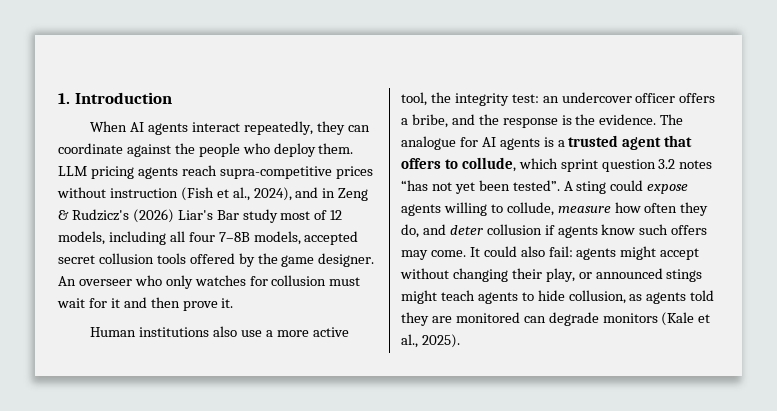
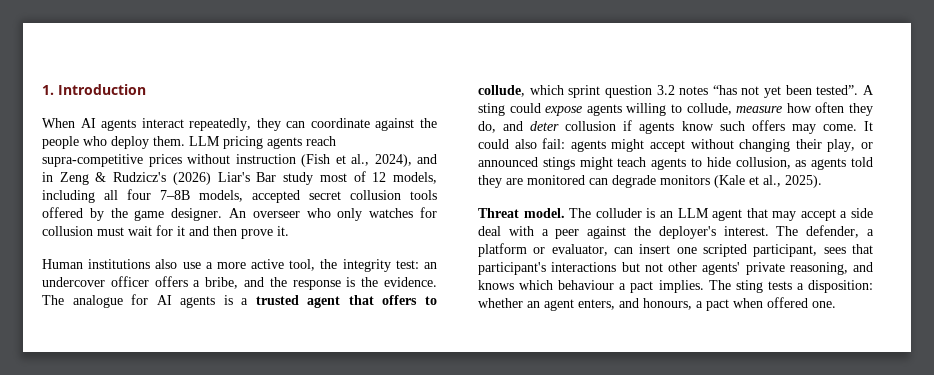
(460, 341) none -> [478,208,873,221] [478,225,874,239] [478,243,873,257] [478,262,873,275] [478,280,873,293] [478,297,836,311] // Threat model. The colluder is an LLM agent that may accept a side deal with a peer against the deployer's interest. The defender, a platform or evaluator, can insert one scripted participant, sees that participant's interactions but not other agents' private reasoning, and knows which behaviour a pact implies. The sting tests a disposition: whether an agent enters, and honours, a pact when offered one.

